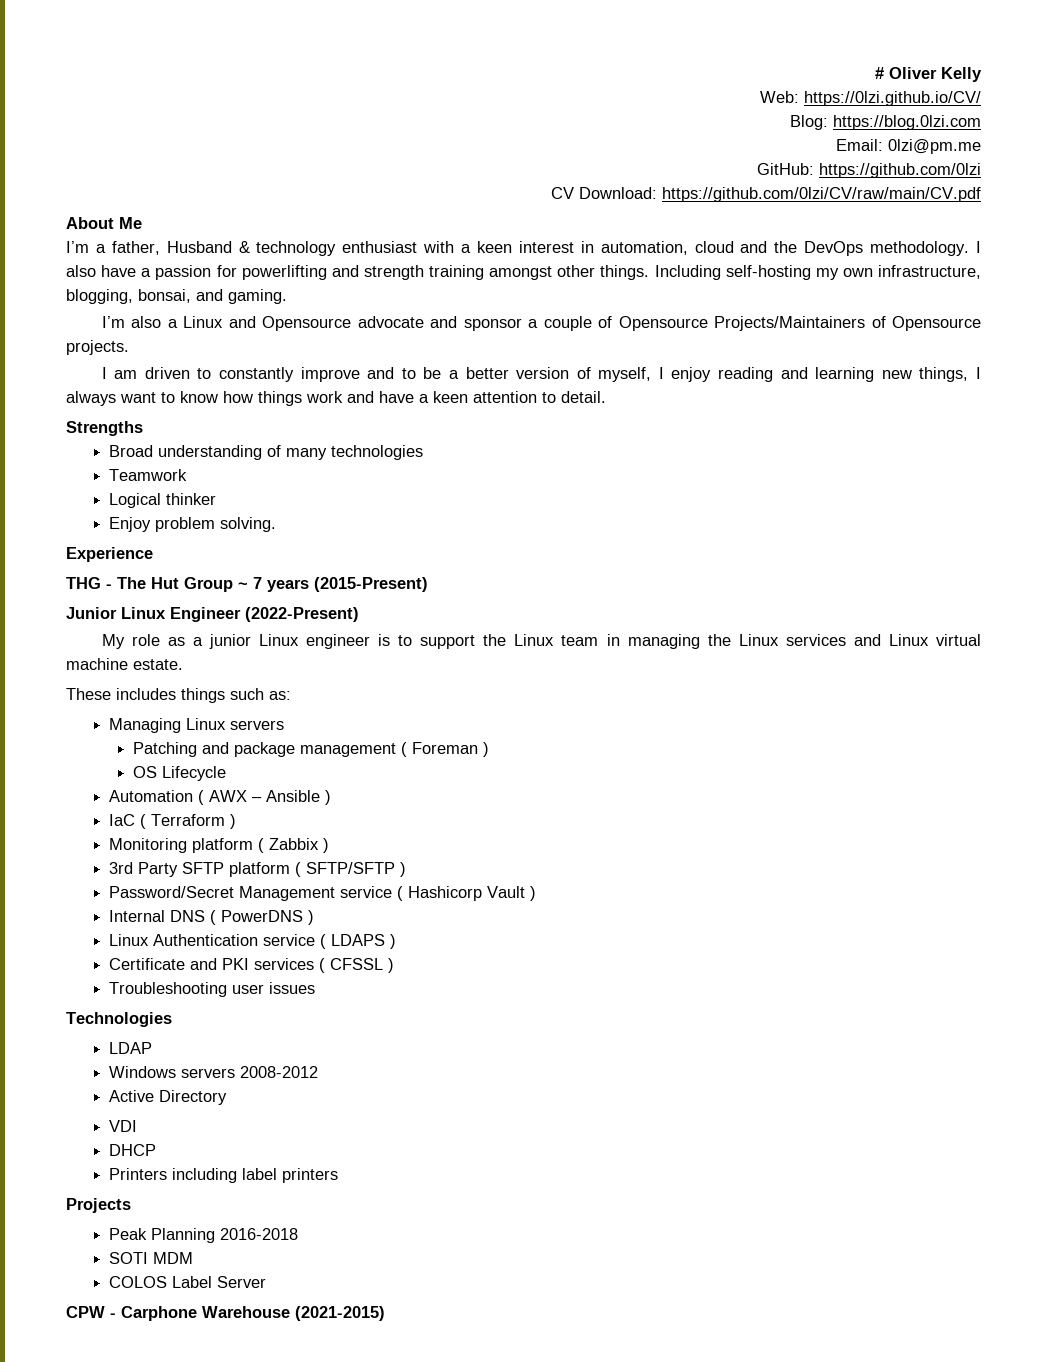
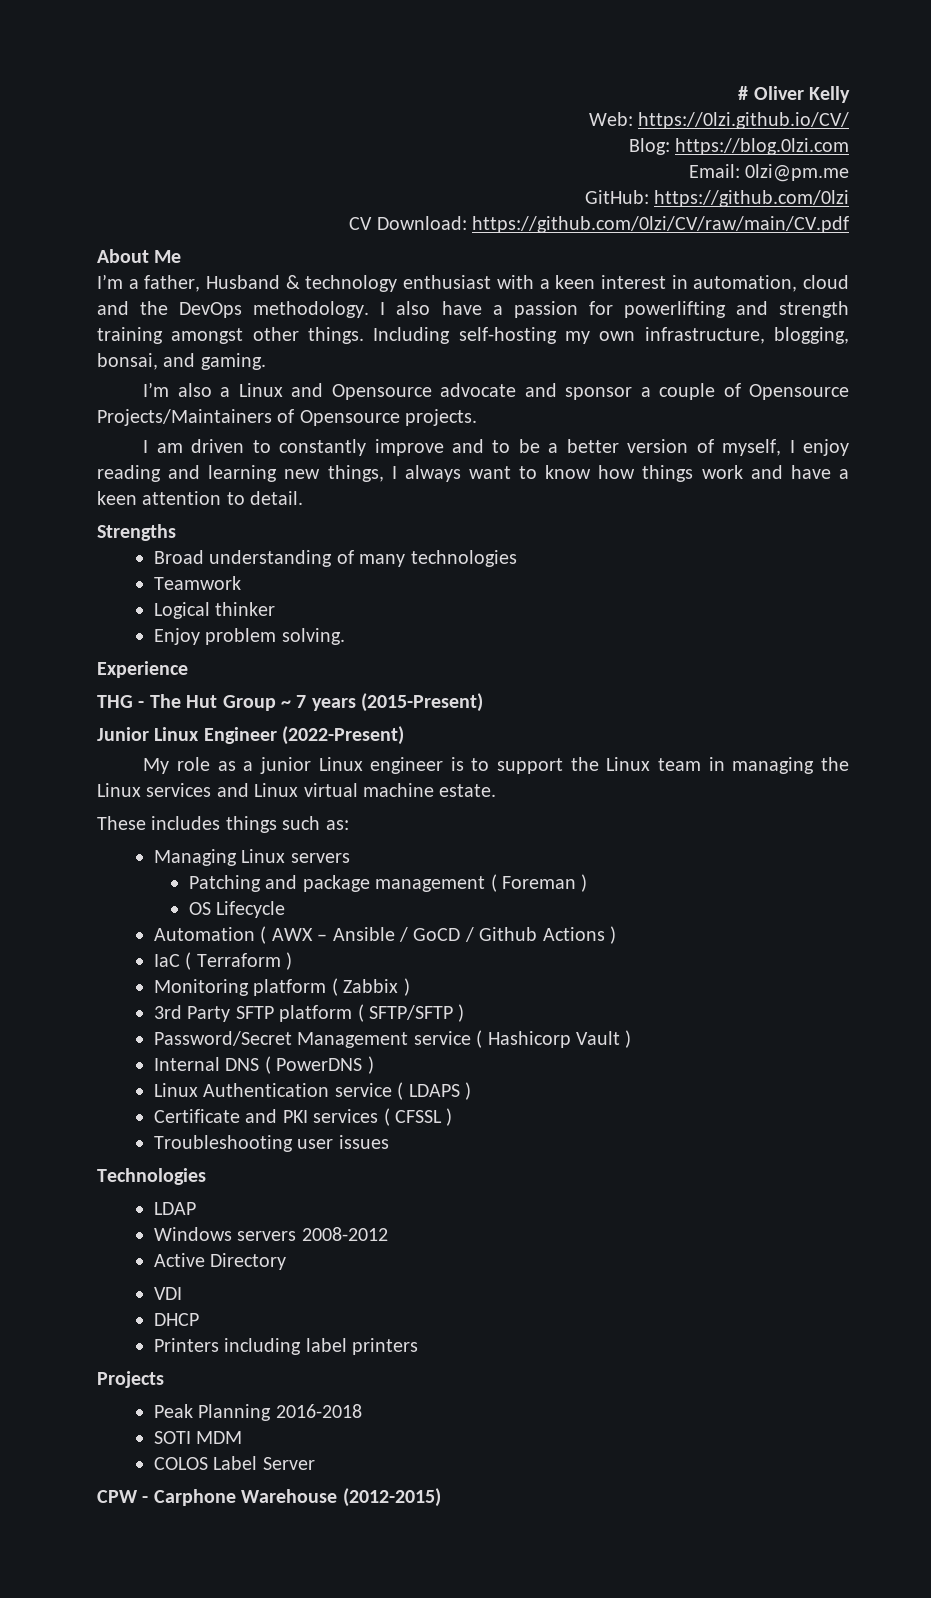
(320, 796) none -> [399,927,605,942] / GoCD / Github Actions
[295,1306,385,1321] (2021-2015) -> [342,1488,441,1507] (2012-2015)

